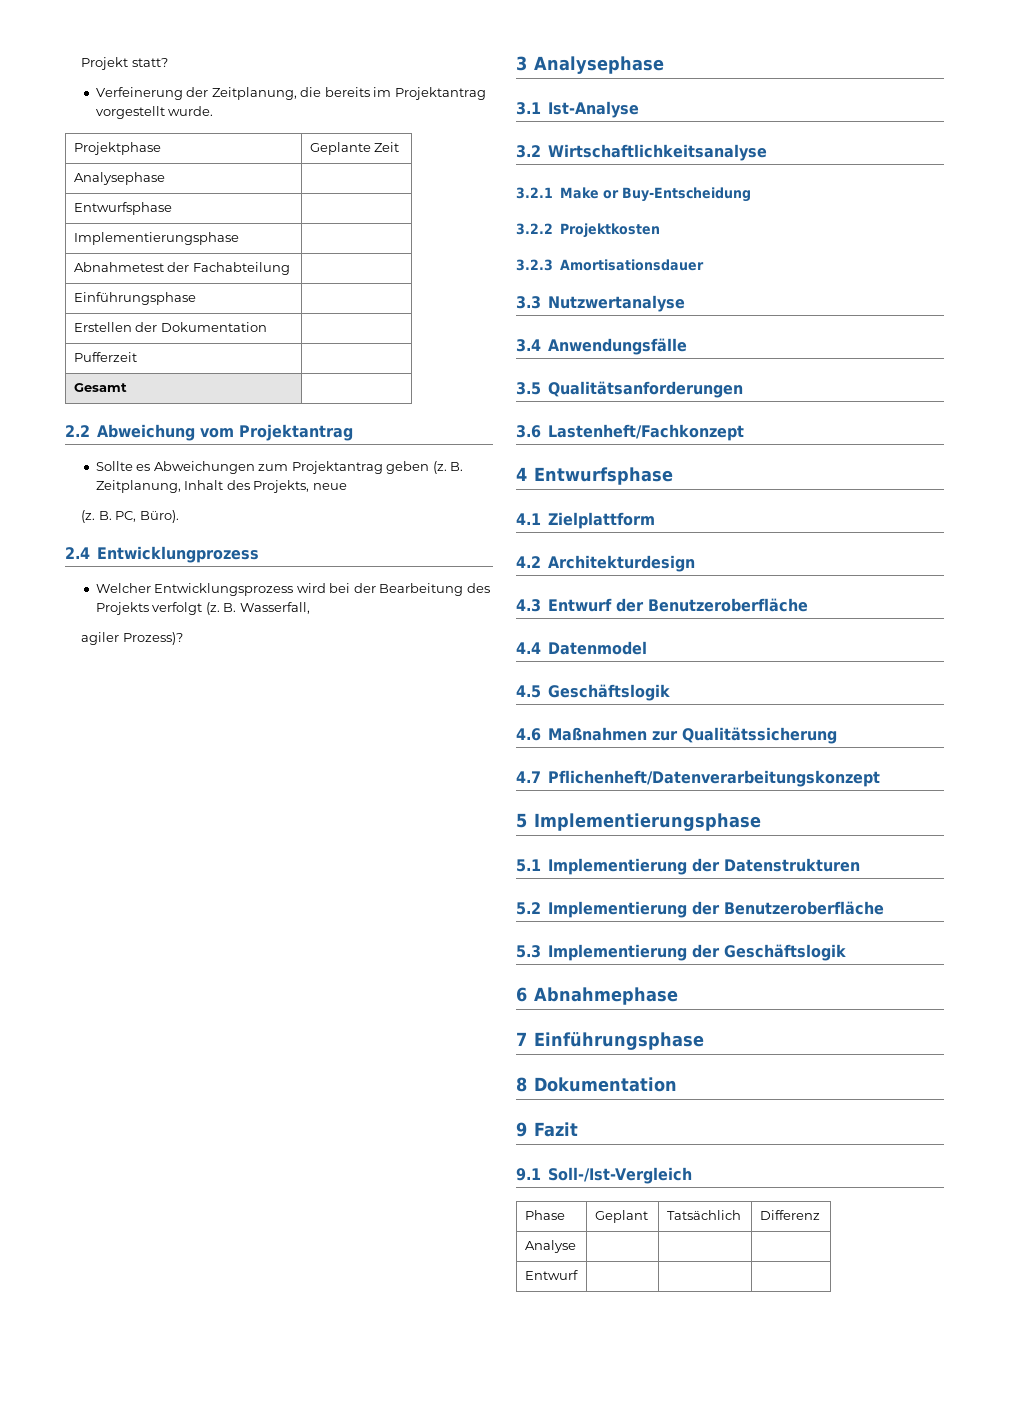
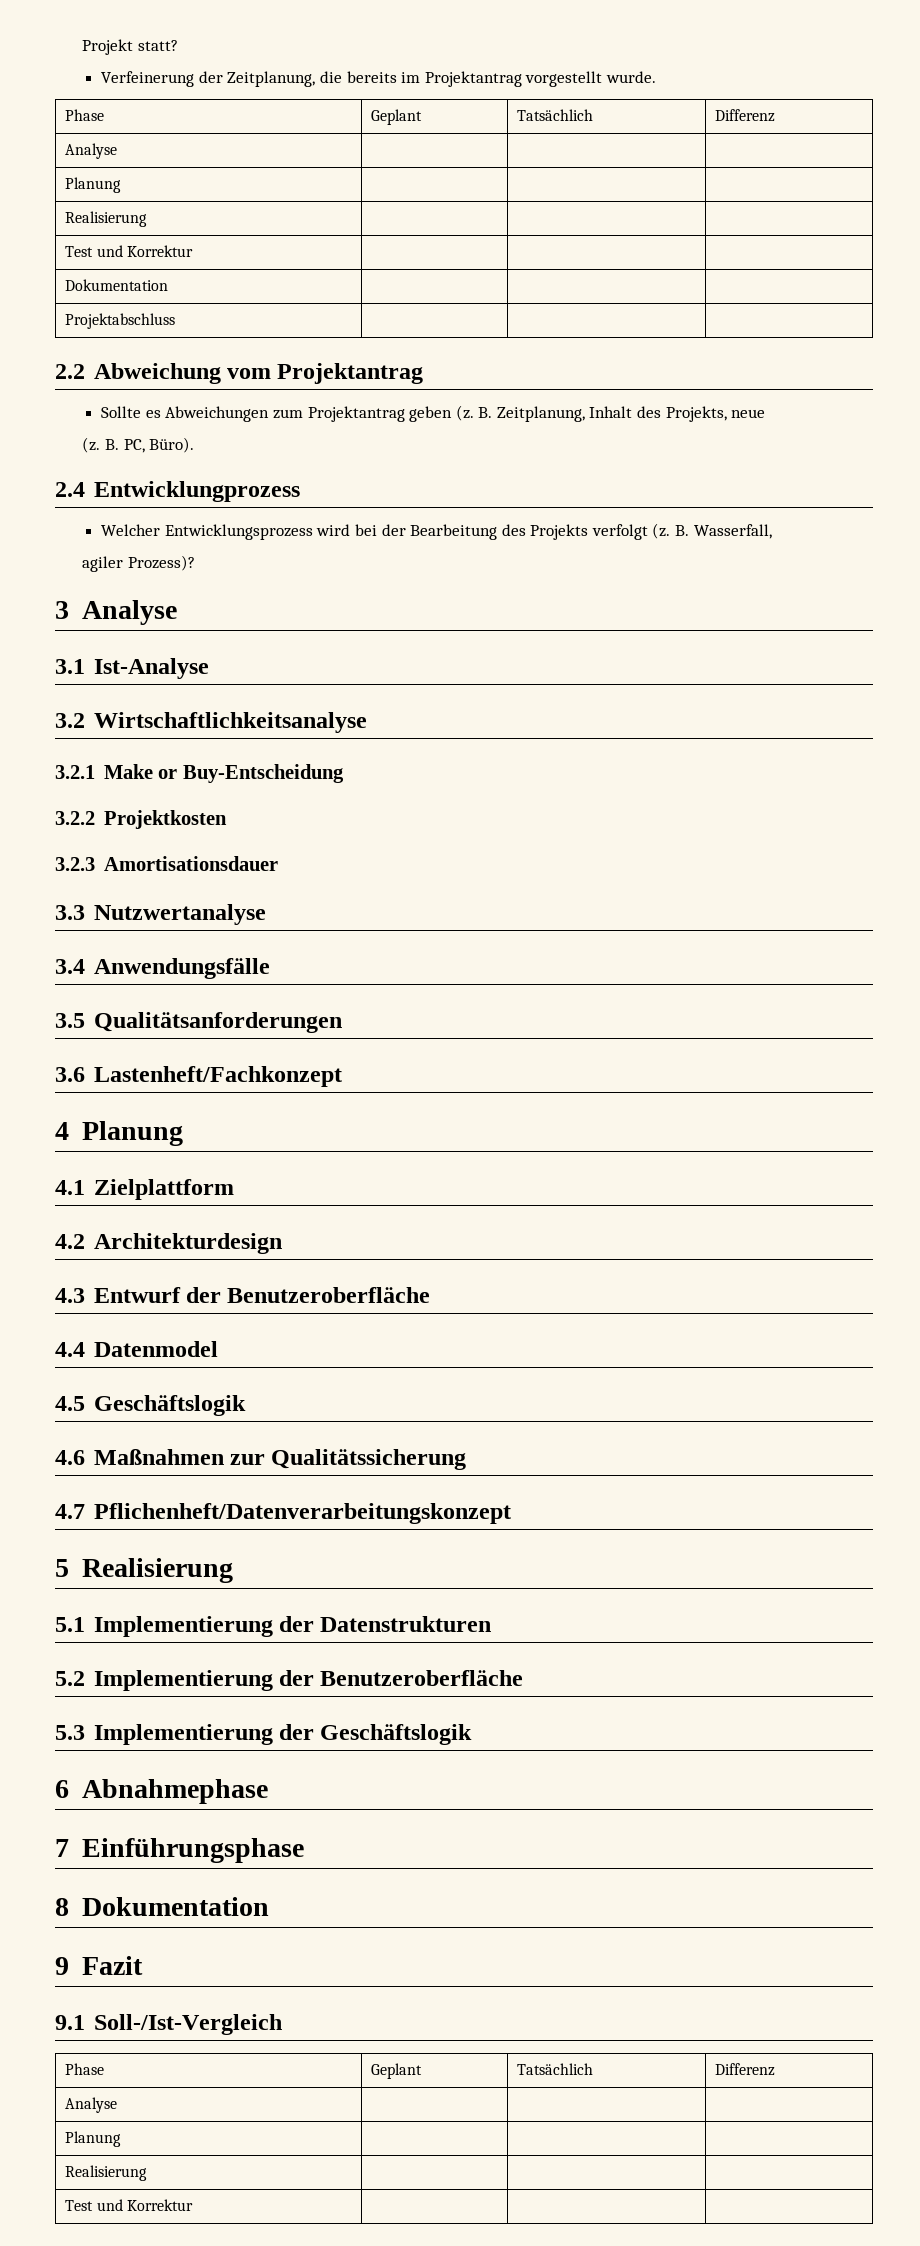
[73,142,161,155] [309,142,400,155] [73,172,165,185] [73,202,172,215] [73,232,239,245] [73,262,290,275] [73,292,196,305] [73,322,267,332] [73,352,137,362] [73,383,127,392] Projektphase | Geplante Zeit // Analysephase | // Entwurfsphase | // Implementierungsphase | // Abnahmetest der Fachabteilung | // Einführungsphase | // Erstellen der Dokumentation | // Pufferzeit | // Gesamt -> [65,109,105,121] [371,109,423,125] [517,109,594,121] [715,109,776,122] [65,143,118,159] [65,177,122,193] [65,211,148,227] [65,245,193,257] [65,279,169,291] [65,313,176,329] Phase | Geplant | Tatsächlich | Differenz // Analyse | | | // Planung | | | // Realisierung | | | // Test und Korrektur | | | // Dokumentation | | | // Projektabschluss | |
[533,56,664,74] Analysephase -> [82,600,178,625] Analyse
[533,467,673,485] Entwurfsphase -> [82,1121,184,1146] Planung
[533,813,761,831] Implementierungsphase -> [82,1558,234,1583] Realisierung
[524,1270,578,1280] Entwurf -> [65,2131,122,2147] [65,2165,148,2181] [65,2199,193,2211] Planung | | | // Realisierung | | | // Test und Korrektur

